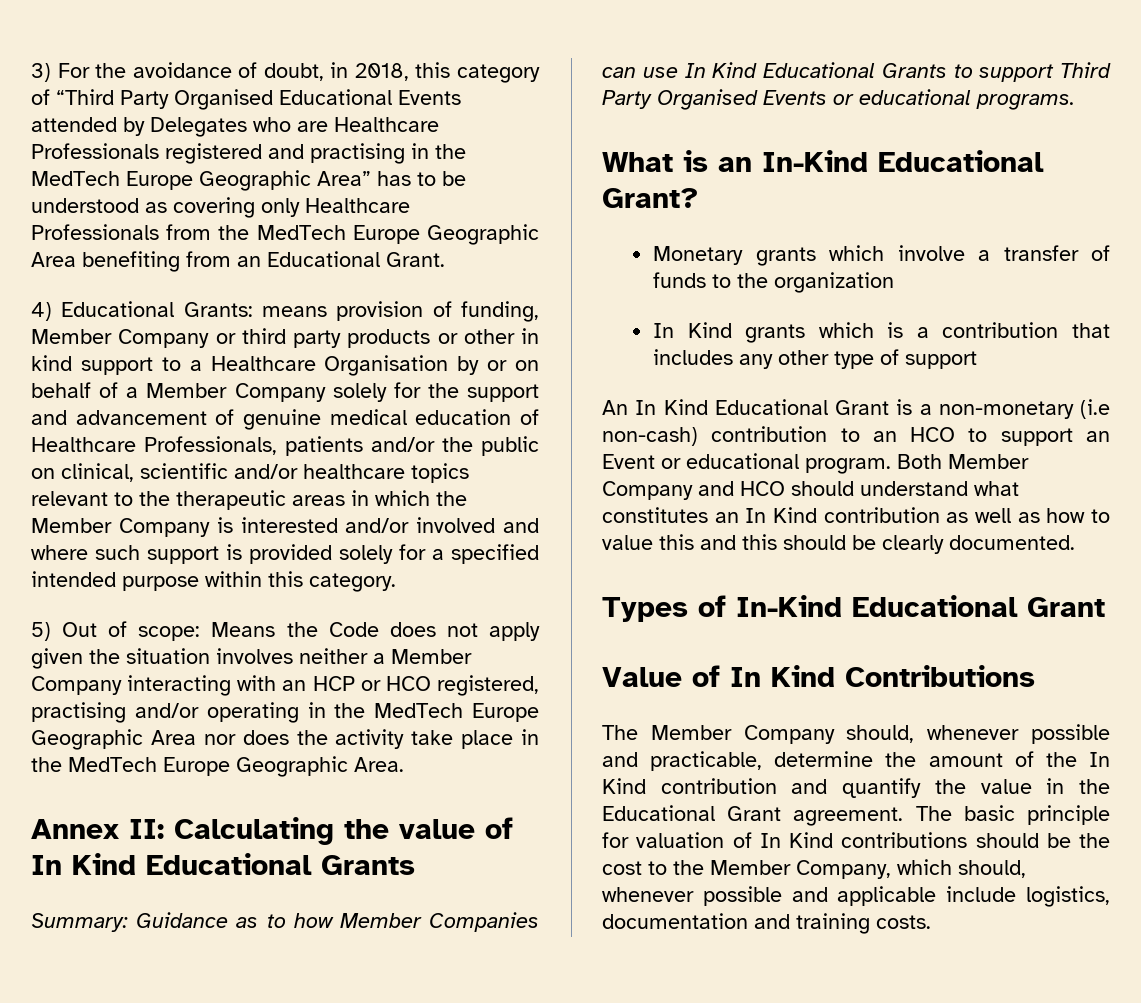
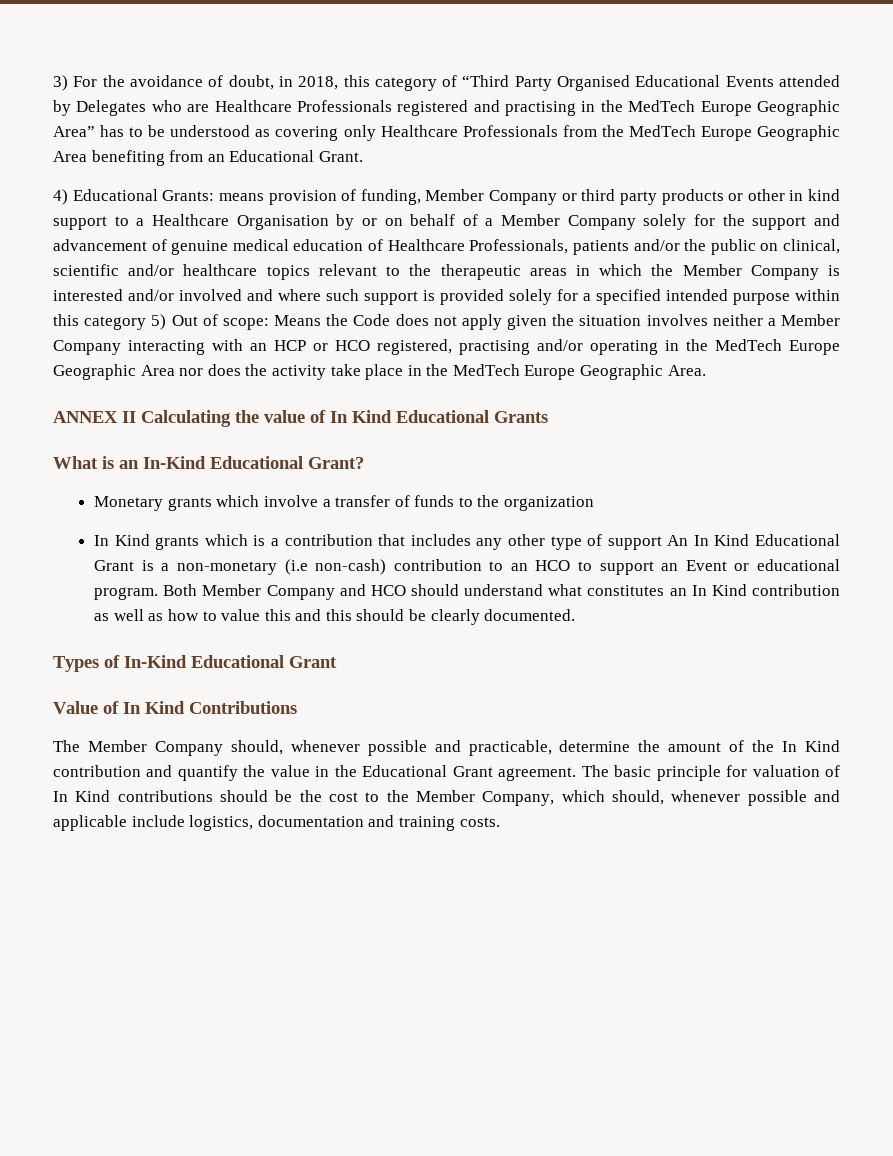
[309,573,396,592] category. // -> [84,316,147,330] category
[31,819,164,839] Annex II: -> [53,411,136,423] ANNEX II
[31,912,539,932] [602,62,1111,82] [602,89,1075,110] // Summary: Guidance as to how Member Companies can use In Kind Educational Grants to support Third Party Organised Events or educational programs. -> (548, 417) none
(978, 360) // -> (662, 543) none

